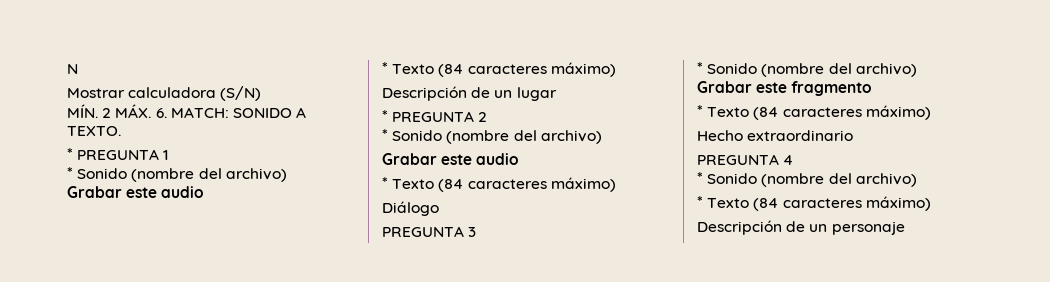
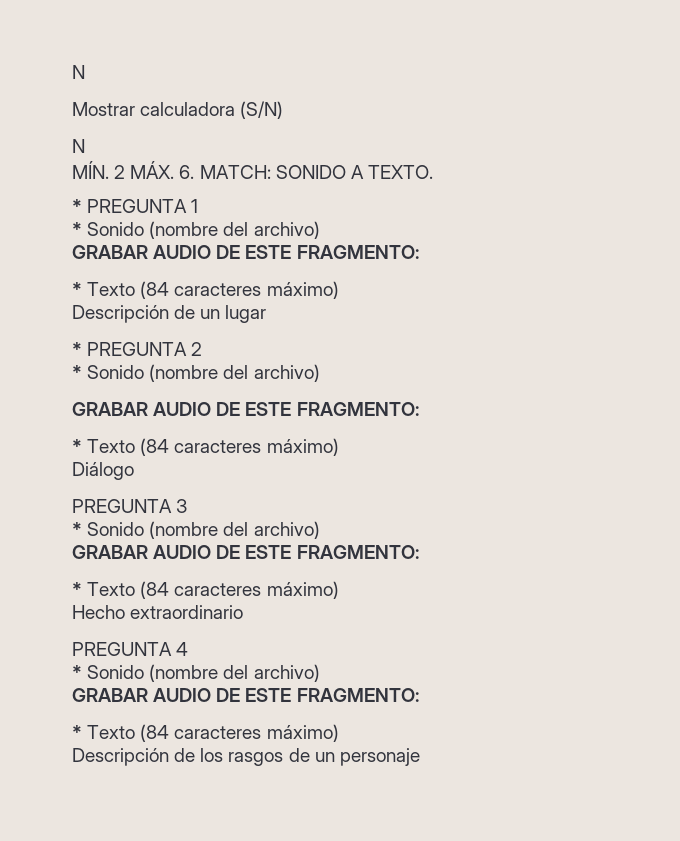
(262, 93) none -> [72,139,85,153] // N
[67,186,205,198] Grabar este audio -> [72,245,419,259] GRABAR AUDIO DE ESTE FRAGMENTO:
[382,153,520,165] Grabar este audio -> [72,402,419,416] GRABAR AUDIO DE ESTE FRAGMENTO:
[697,81,873,96] Grabar este fragmento -> [72,545,419,559] GRABAR AUDIO DE ESTE FRAGMENTO:
[697,196,931,211] [697,220,806,235] // * Texto (84 caracteres máximo) // Descripción de -> [72,688,419,702] [72,724,339,742] [72,748,310,766] // GRABAR AUDIO DE ESTE FRAGMENTO: // * Texto (84 caracteres máximo) // Descripción de los rasgos de

